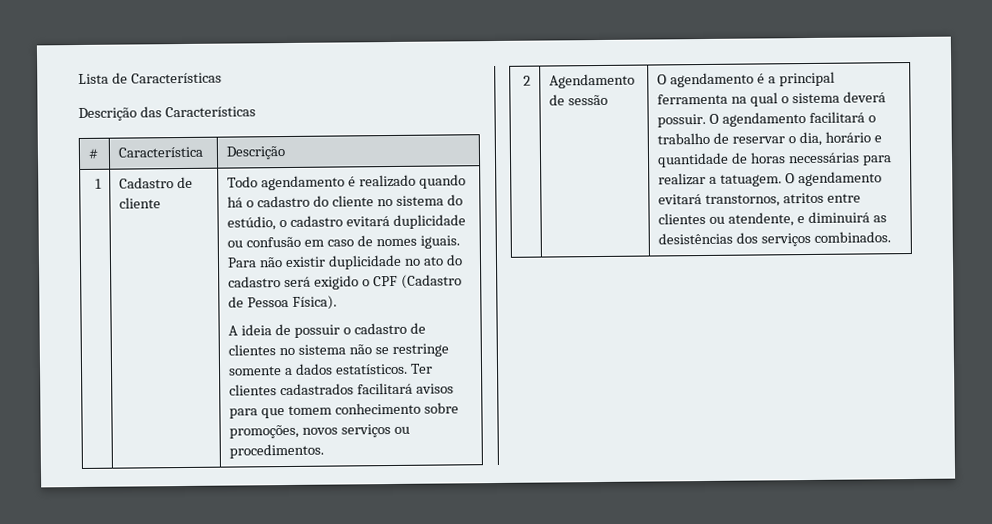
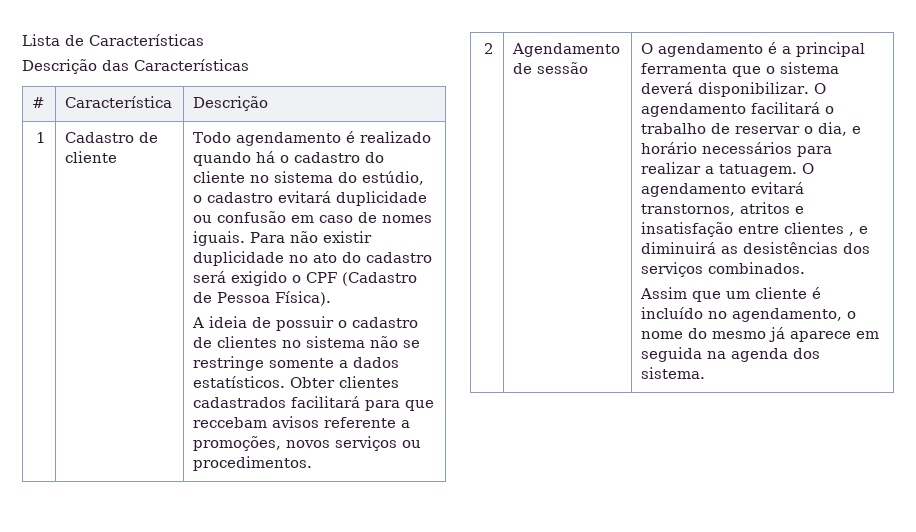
[409,363,433,374] Ter -> [289,377,335,388] Obter
[416,383,455,394] avisos -> (360, 402) none
[288,402,459,415] tomem conhecimento sobre -> [192,416,410,428] reccebam avisos referente a
[731,92,779,107] na qual -> [731,66,761,77] que
[657,113,707,128] possuir. -> [697,82,809,97] disponibilizar.
[824,131,882,143] [657,152,861,168] horário e quantidade de horas necessárias -> [851,126,861,134] [640,142,792,154] e horário necessários
[827,193,862,203] [658,212,795,227] entre clientes ou atendente, -> [794,206,804,214] [640,222,854,237] e insatisfação entre clientes ,
(892, 237) none -> [639,287,821,302] [640,307,856,322] [640,327,879,342] [640,347,820,362] [640,367,705,379] // Assim que um cliente é incluído no agendamento, o nome do mesmo já aparece em seguida na agenda dos sistema.

